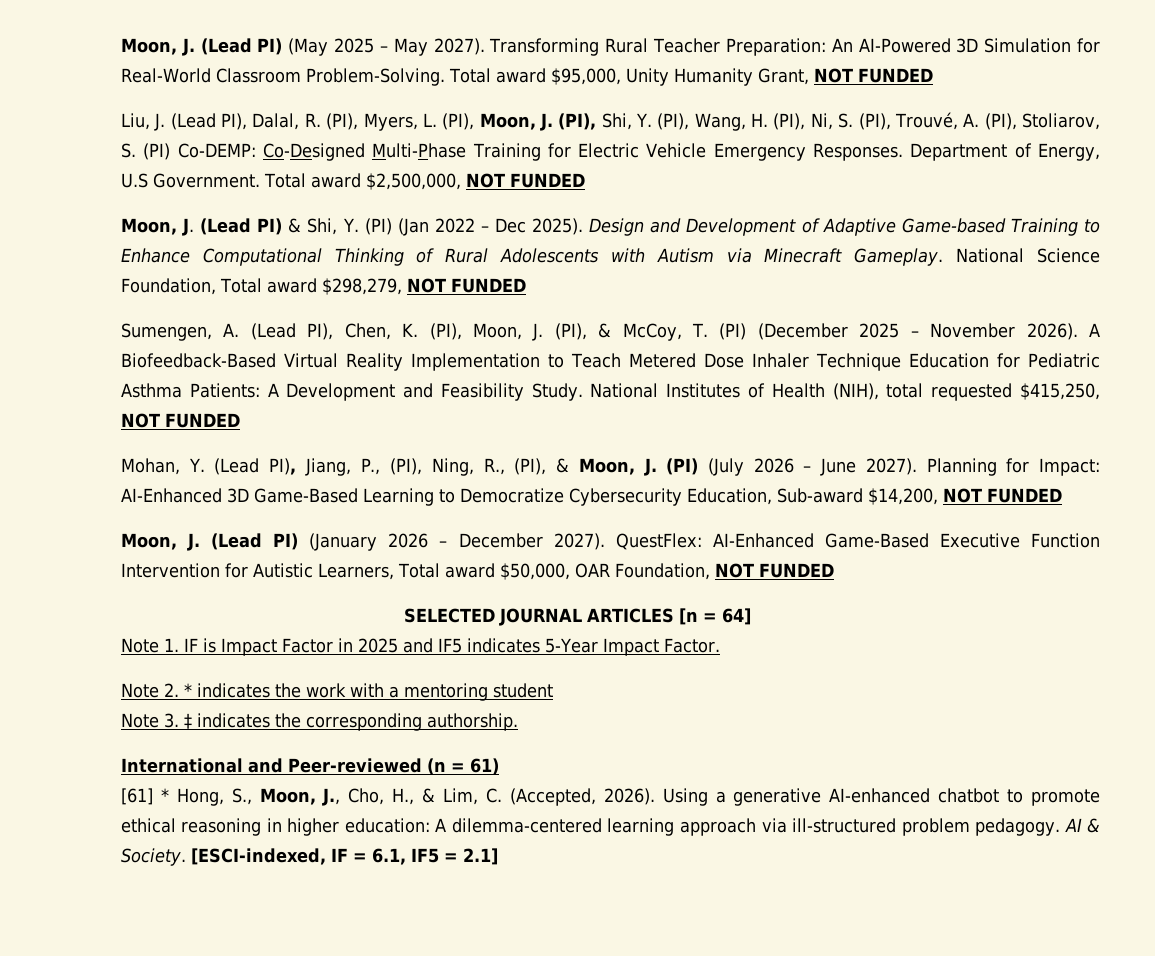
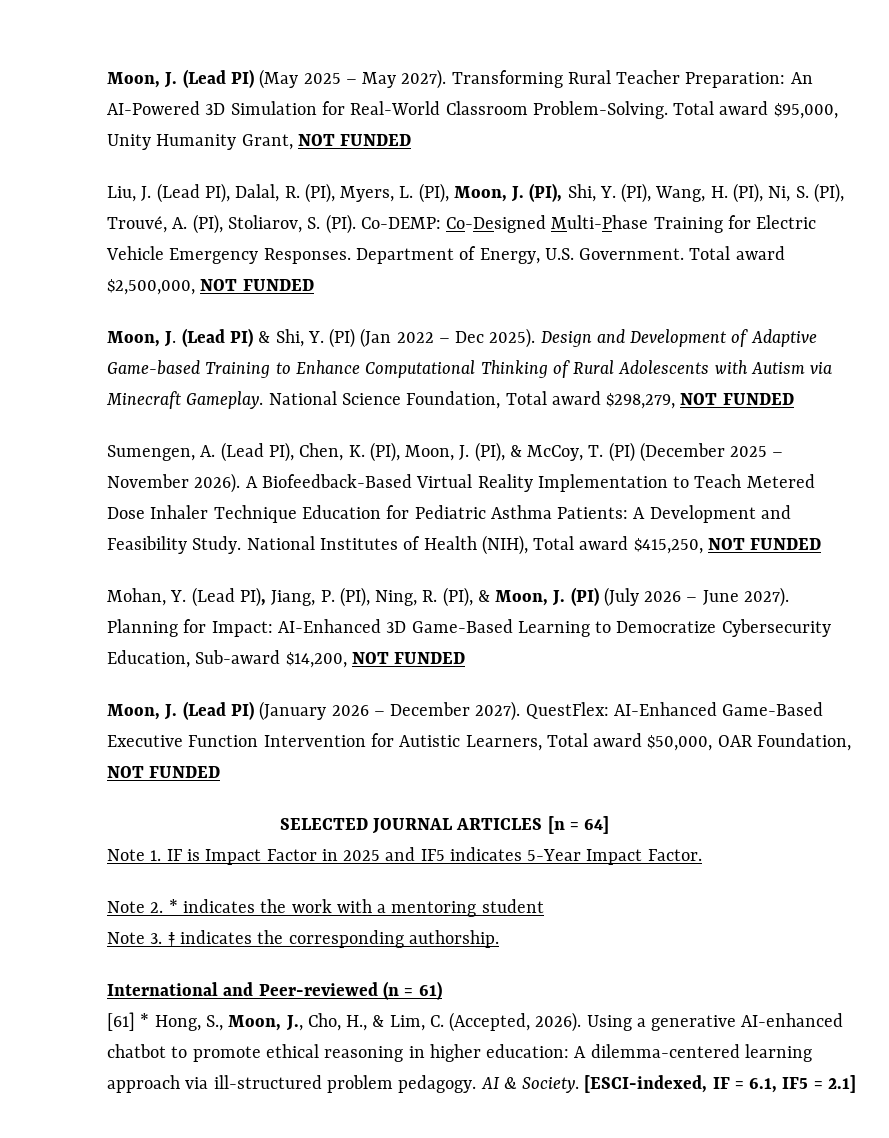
[143,143,171,160] (PI) -> [325,214,356,234] (PI).
[120,173,148,188] U.S -> [544,248,574,260] U.S.
[886,383,1013,401] total requested -> [533,536,629,550] Total award
[360,458,381,475] P., -> [320,590,335,602] P.
[483,458,505,475] R., -> [422,590,438,602] R.

